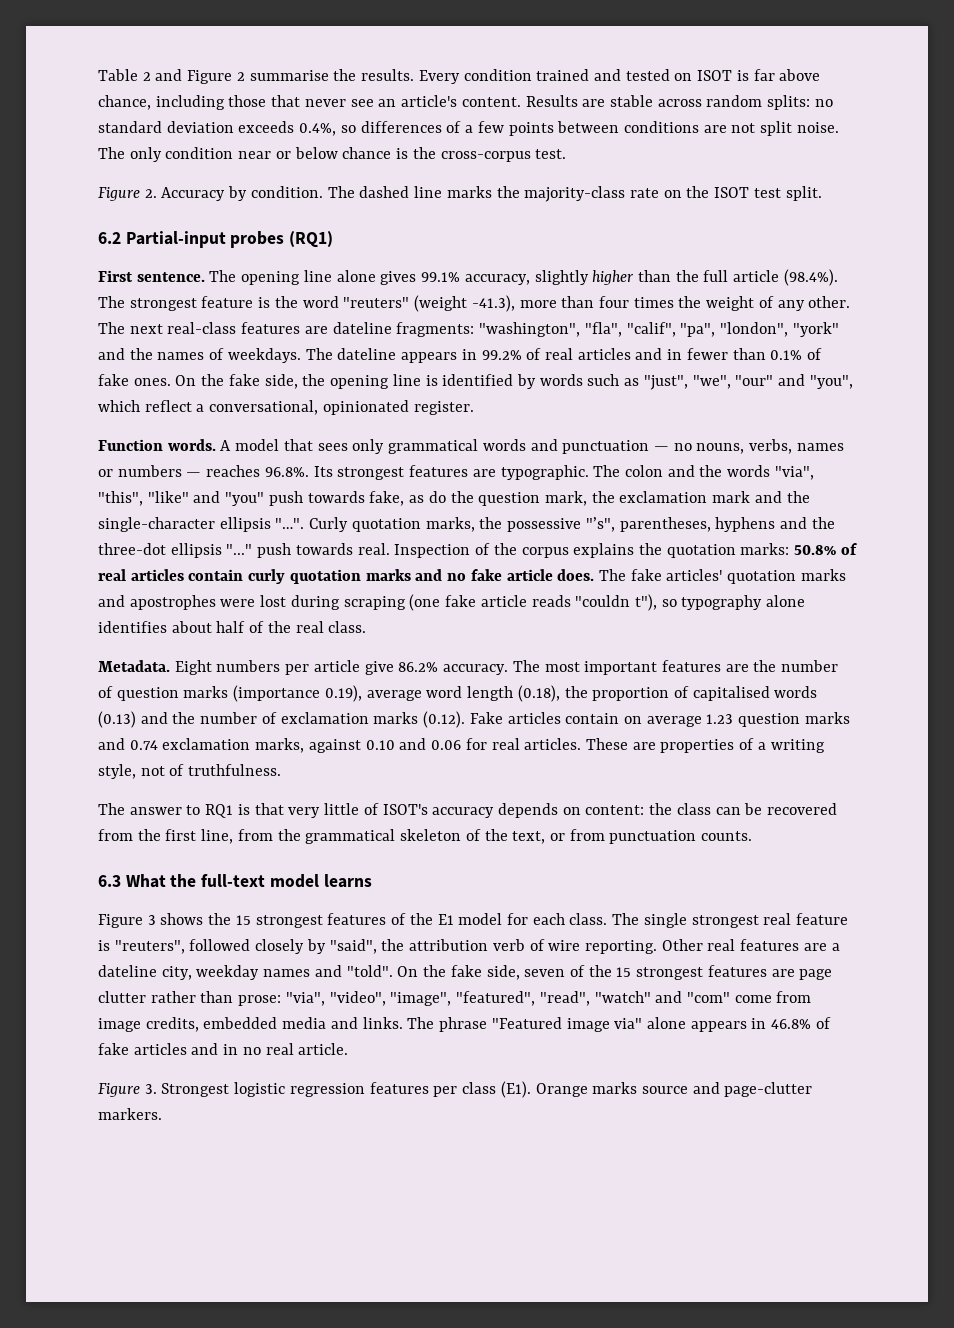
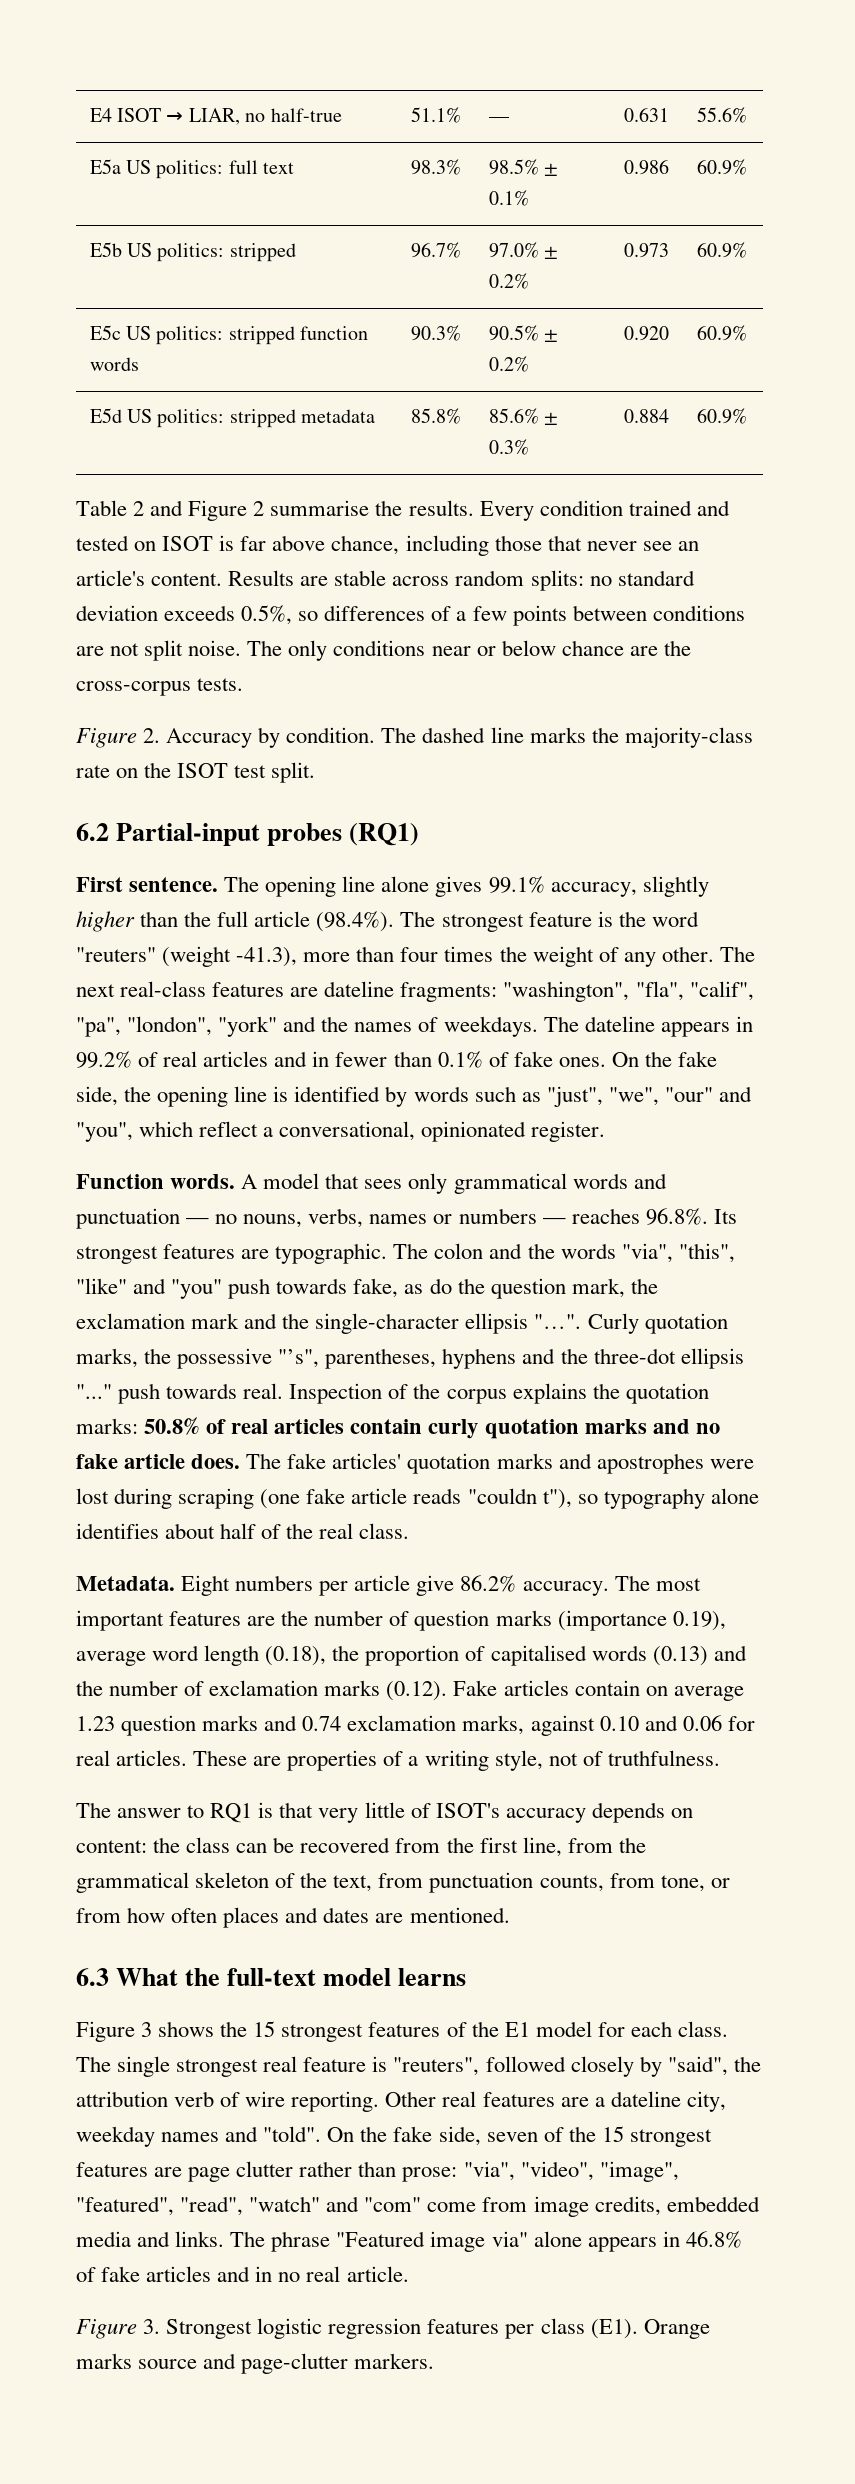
(98, 75) none -> [89,108,342,125] [410,107,461,123] [488,117,509,122] [623,107,669,122] [696,107,747,123] [89,159,295,179] [410,159,461,175] [488,159,558,176] [488,190,529,206] [623,159,669,175] [696,159,747,175] [89,242,296,262] [410,242,461,258] [488,242,558,259] [488,273,529,289] [623,243,669,258] [696,242,747,258] [89,325,369,345] [89,357,139,371] [410,325,461,341] [488,325,558,342] [488,356,529,372] [623,326,669,341] [696,325,747,341] [89,408,376,428] [410,408,461,424] [488,408,558,425] [488,439,529,455] [623,409,669,423] [696,408,747,424] E4 ISOT → LIAR, no half-true | 51.1% | — | 0.631 | 55.6% // E5a US politics: full text | 98.3% | 98.5% ± 0.1% | 0.986 | 60.9% // E5b US politics: stripped | 96.7% | 97.0% ± 0.2% | 0.973 | 60.9% // E5c US politics: stripped function words | 90.3% | 90.5% ± 0.2% | 0.920 | 60.9% // E5d US politics: stripped metadata | 85.8% | 85.6% ± 0.3% | 0.884 | 60.9% //
[299,123,337,136] 0.4%, -> [241,605,293,625] 0.5%,
[165,147,234,159] condition -> [333,640,426,656] conditions
[396,148,409,159] is -> [629,646,658,656] are
[535,149,567,159] test. -> [197,678,244,691] tests.
[549,829,753,844] or from punctuation counts. -> [378,1872,730,1893] [76,1907,510,1928] from punctuation counts, from tone, or from how often places and dates are mentioned.

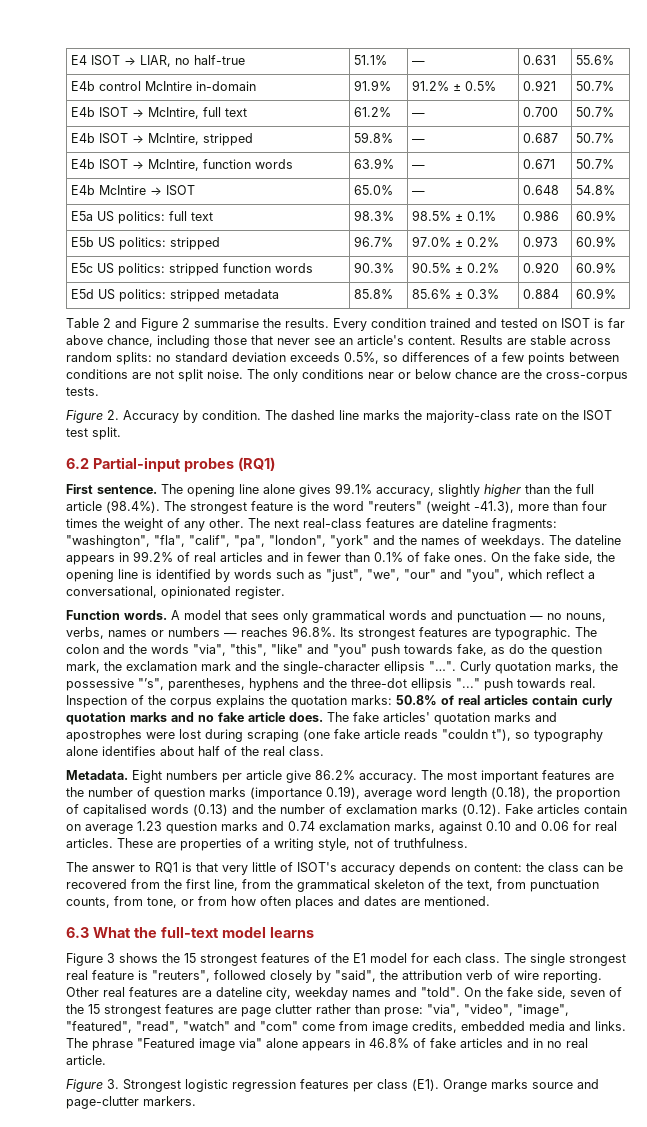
(747, 115) none -> [71,81,257,91] [354,80,392,91] [412,80,497,91] [523,80,557,91] [576,81,615,91] [71,107,248,119] [354,107,392,117] [412,113,426,117] [523,107,559,117] [576,107,615,117] [71,133,254,146] [354,132,394,143] [412,139,426,143] [523,133,559,143] [576,133,615,143] [71,159,294,171] [354,158,395,169] [412,165,426,169] [523,159,556,169] [576,159,615,169] [71,185,196,196] [354,185,394,195] [412,191,426,195] [523,185,560,195] [576,185,616,195] // E4b control McIntire in-domain | 91.9% | 91.2% ± 0.5% | 0.921 | 50.7% // E4b ISOT → McIntire, full text | 61.2% | — | 0.700 | 50.7% // E4b ISOT → McIntire, stripped | 59.8% | — | 0.687 | 50.7% // E4b ISOT → McIntire, function words | 63.9% | — | 0.671 | 50.7% // E4b McIntire → ISOT | 65.0% | — | 0.648 | 54.8%

